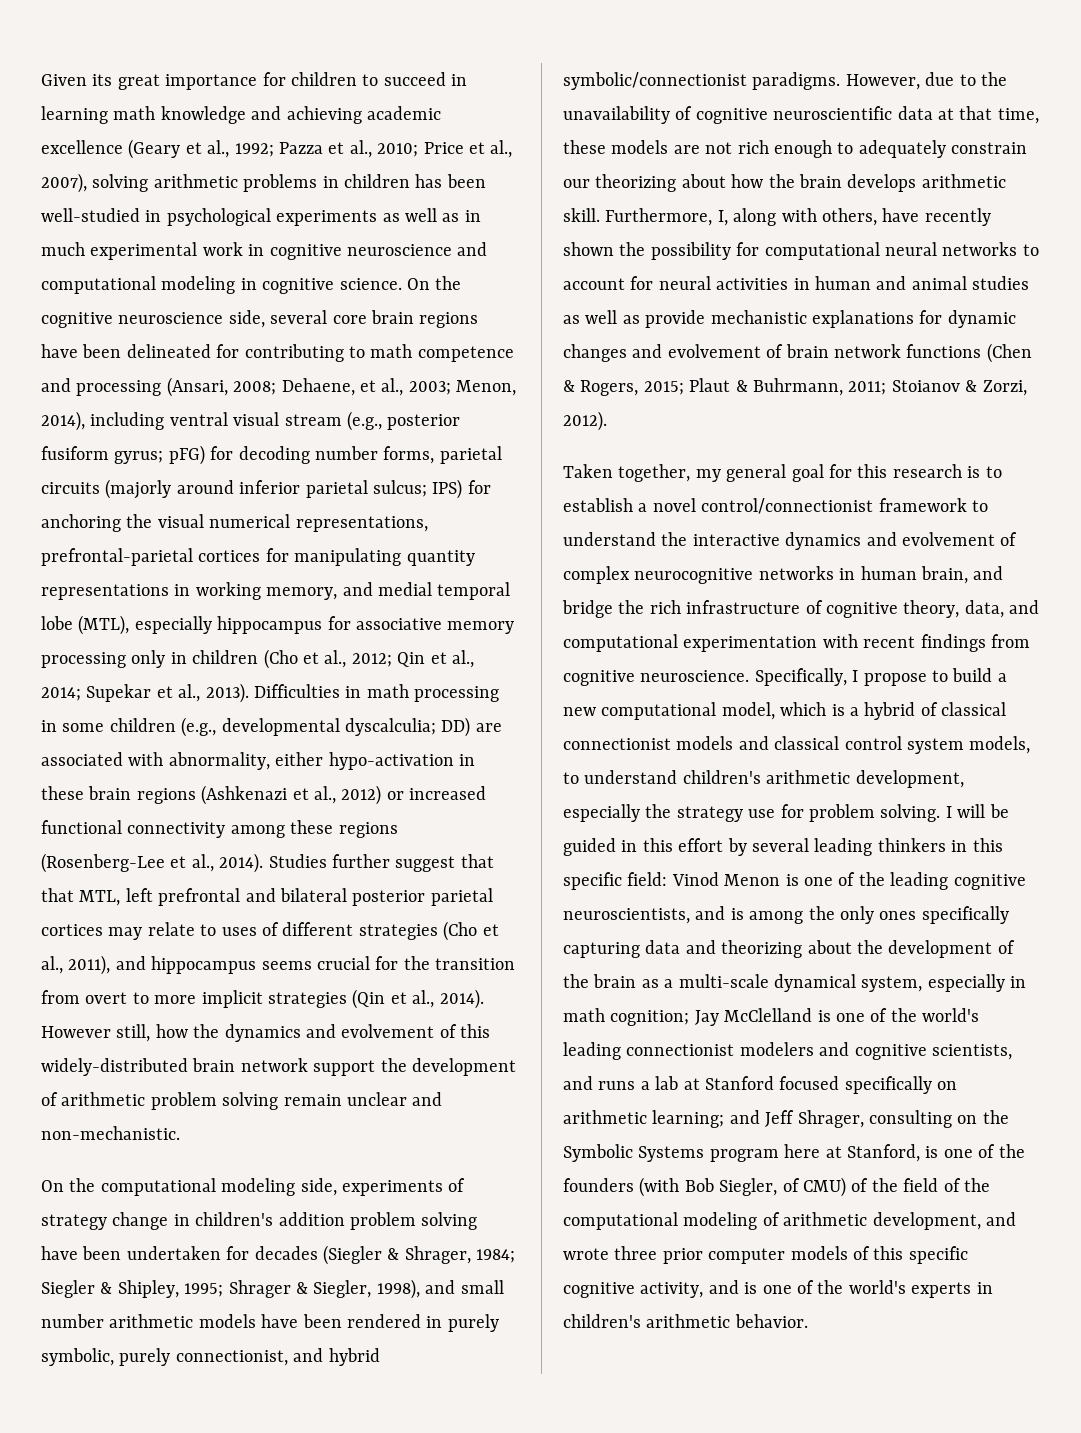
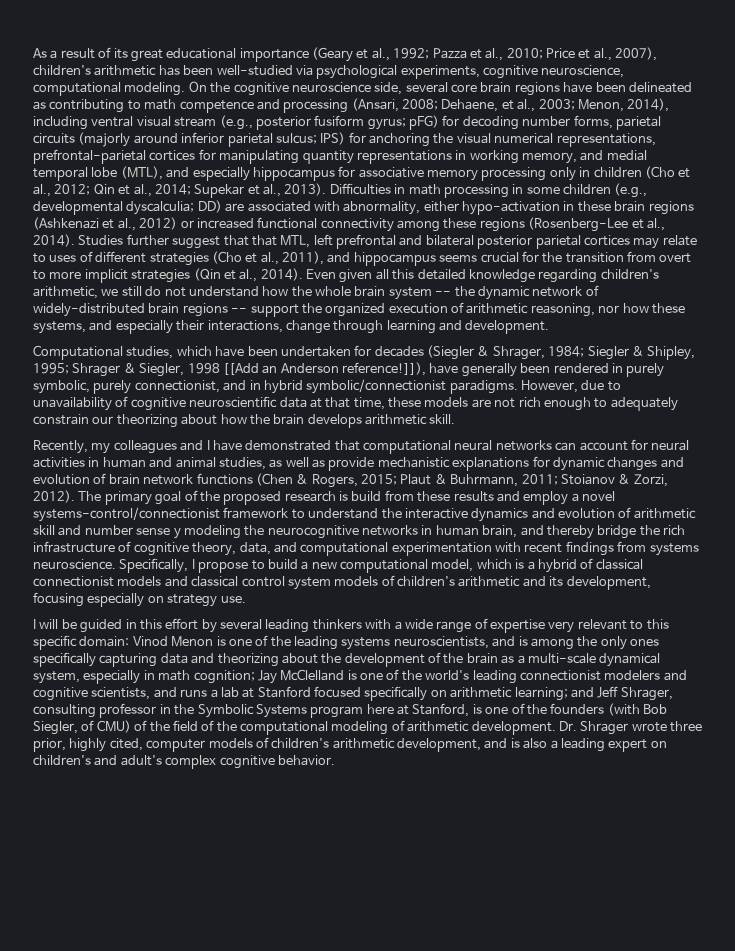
[41,72,468,90] [41,106,441,124] [41,140,123,154] Given its great importance for children to succeed in learning math knowledge and achieving academic excellence -> [33,47,309,62] As a result of its great educational importance
[92,174,486,192] [41,208,481,226] [41,242,488,260] [41,276,402,294] solving arithmetic problems in children has been well-studied in psychological experiments as well as in much experimental work in cognitive neuroscience and computational modeling in cognitive science. -> [33,65,625,79] [33,82,186,96] children's arithmetic has been well-studied via psychological experiments, cognitive neuroscience, computational modeling.
[216,344,240,358] for -> [33,101,46,110] as
(130, 625) none -> [166,167,190,178] and
[41,1024,491,1042] [41,1058,516,1076] [41,1092,443,1110] [41,1126,180,1140] [41,1178,466,1196] [41,1212,478,1230] However still, how the dynamics and evolvement of this widely-distributed brain network support the development of arithmetic problem solving remain unclear and non-mechanistic. // On the computational modeling side, experiments of strategy change in children's addition problem solving -> [306,269,659,283] [33,285,599,300] [33,302,685,317] [33,320,550,334] [33,345,212,360] Even given all this detailed knowledge regarding children's arithmetic, we still do not understand how the whole brain system -- the dynamic network of widely-distributed brain regions -- support the organized execution of arithmetic reasoning, nor how these systems, and especially their interactions, change through learning and development. // Computational studies, which
[376,1279,504,1299] [41,1314,299,1328] 1998), and small number arithmetic models have -> [187,362,517,377] 1998 [[Add an Anderson reference!]]), have generally
(324, 1355) none -> [249,380,261,390] in
[980,72,1007,86] the -> (621, 386) none
[605,208,991,226] [563,242,760,260] Furthermore, I, along with others, have recently shown the possibility for -> [33,440,360,454] // Recently, my colleagues and I have demonstrated that
[1022,244,1039,256] to -> [555,442,577,451] can
[972,276,1030,290] studies -> [218,457,266,470] studies,
[667,344,761,358] evolvement -> [33,474,90,485] evolution
[563,464,1002,482] [563,498,633,512] // Taken together, my general goal for this research is to establish -> [78,490,569,505] The primary goal of the proposed research is build from these results and employ
[701,498,874,514] control/connectionist -> [33,507,220,522] systems-control/connectionist
[902,532,1018,546] [563,566,630,584] evolvement of complex -> [558,507,696,519] [33,525,265,539] evolution of arithmetic skill and number sense y modeling the
(1004, 573) none -> [546,525,594,539] thereby
[563,670,635,686] cognitive -> [649,543,699,556] systems
[969,736,1031,754] [563,770,964,788] [563,804,941,822] models, to understand children's arithmetic development, especially the strategy use for problem solving. -> [334,575,651,590] [33,592,246,607] models of children's arithmetic and its development, focusing especially on strategy use. //
[951,838,1003,852] [563,872,668,890] in this specific field: -> [365,618,669,633] [33,635,130,650] with a wide range of expertise very relevant to this specific domain:
[953,874,1026,890] cognitive -> [341,637,391,650] systems
[957,1115,978,1124] on -> [99,703,171,718] professor in
[872,1212,1016,1230] [563,1246,968,1264] [563,1280,993,1298] [563,1314,731,1328] development, and wrote three prior computer models of this specific cognitive activity, and is one of the world's experts in children's arithmetic -> [471,721,702,735] [33,737,667,752] [33,755,275,769] development. Dr. Shrager wrote three prior, highly cited, computer models of children's arithmetic development, and is also a leading expert on children's and adult's complex cognitive

